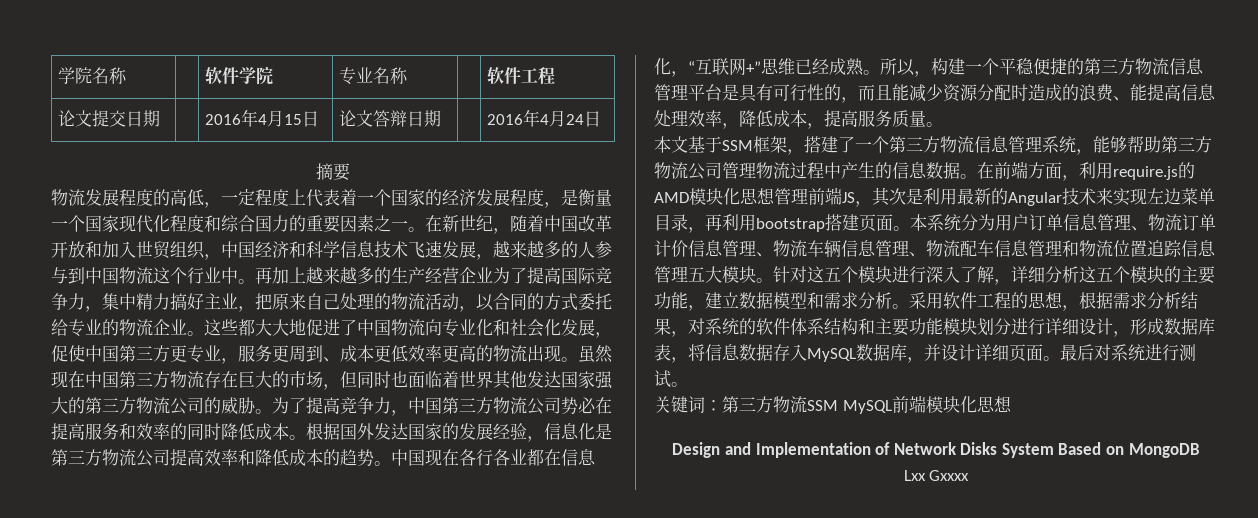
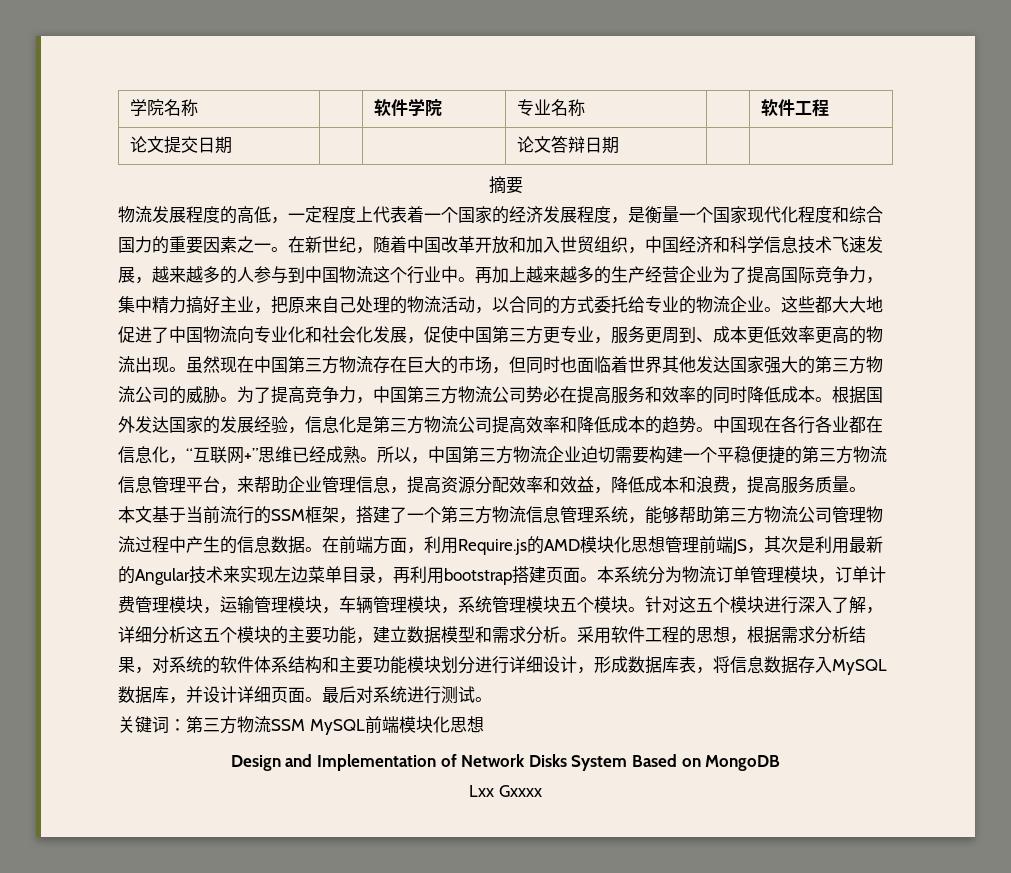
[205,109,320,127] 2016年4月15日 -> (233, 145) none
[487,109,602,127] 2016年4月24日 -> (620, 145) none
(931, 74) none -> [428,446,649,464] 中国第三方物流企业迫切需要
[722,84,1216,103] [654,110,722,127] 是具有可行性的，而且能减少资源分配时造成的浪费、能提高信息处理效率 -> [220,476,594,494] ，来帮助企业管理信息，提高资源分配效率和效益
(807, 118) none -> [679,476,730,493] 和浪费
(722, 144) none -> [186,506,271,524] 当前流行的
[1113,166,1178,180] require.js -> [458,539,527,555] Require.js
[995,214,1216,231] [654,240,1216,258] [654,266,722,283] 用户订单信息管理、物流订单计价信息管理、物流车辆信息管理、物流配车信息管理和物流位置追踪信息管理五大 -> [682,566,886,584] [118,596,594,614] 物流订单管理模块，订单计费管理模块，运输管理模块，车辆管理模块，系统管理模块五个

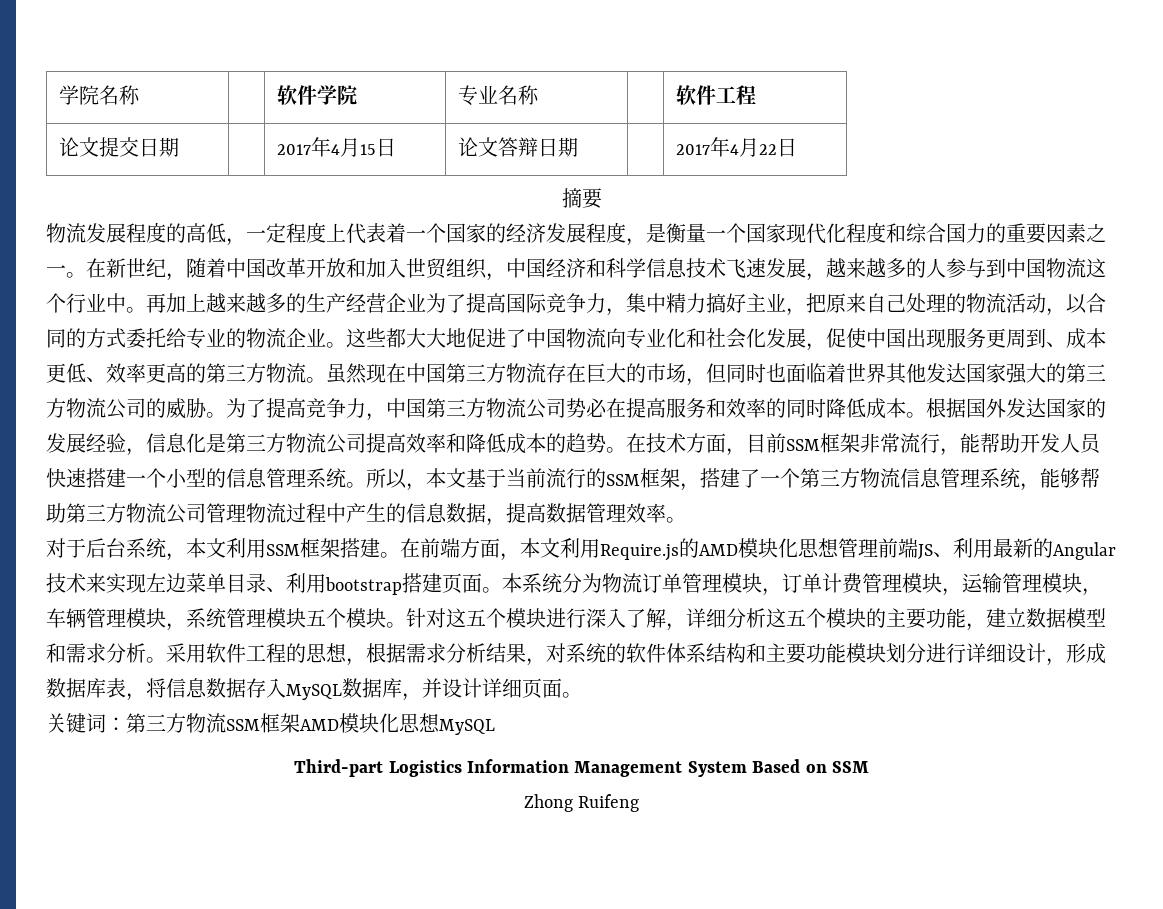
(233, 145) none -> [277,137,397,157] 2017年4月15日
(620, 145) none -> [676,137,798,157] 2017年4月22日
[492,326,611,344] 第三方更专业， -> [906,328,946,348] 出现
(781, 334) none -> [86,377,106,382] 、
[866,326,883,343] [118,356,169,373] 物流出现 -> [206,363,306,383] 第三方物流
[713,416,883,434] [118,446,887,464] [118,476,866,494] 中国现在各行各业都在信息化，“互联网+”思维已经成熟。所以，中国第三方物流企业迫切需要构建一个平稳便捷的第三方物流信息管理平台，来帮助企业管理信息，提高资源分配效率和效益，降低成本和浪费，提高服务质量。 // -> [626,433,1102,456] [46,468,426,491] 在技术方面，目前SSM框架非常流行，能帮助开发人员快速搭建一个小型的信息管理系统。所以，
(305, 545) none -> [486,503,686,526] [46,538,380,561] ，提高数据管理效率。 // 对于后台系统，本文利用SSM框架搭建
(424, 550) none -> [520,538,560,558] 本文
[747,536,815,554] ，其次是 -> [933,552,953,557] 、
[376,567,410,584] ，再 -> [266,587,286,592] 、
[322,686,492,704] 最后对系统进行测试。 -> (582, 695) none
[309,716,484,735] [230,754,781,771] [469,785,542,797] MySQL前端模块化思想 // Design and Implementation of Network Disks System Based on MongoDB // Lxx Gxxxx -> [260,713,495,735] [294,759,869,777] [523,794,640,812] 框架AMD模块化思想MySQL // Third-part Logistics Information Management System Based on SSM // Zhong Ruifeng

